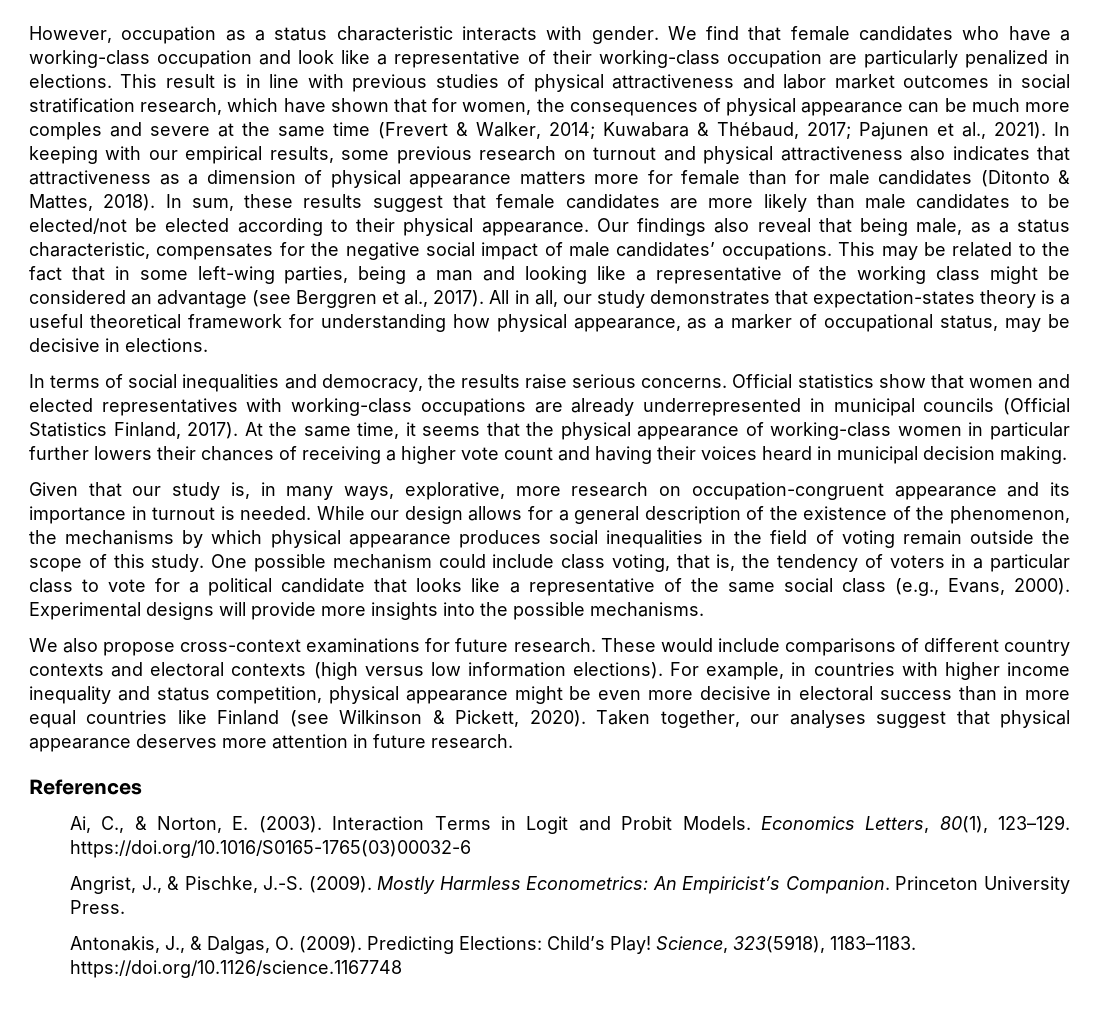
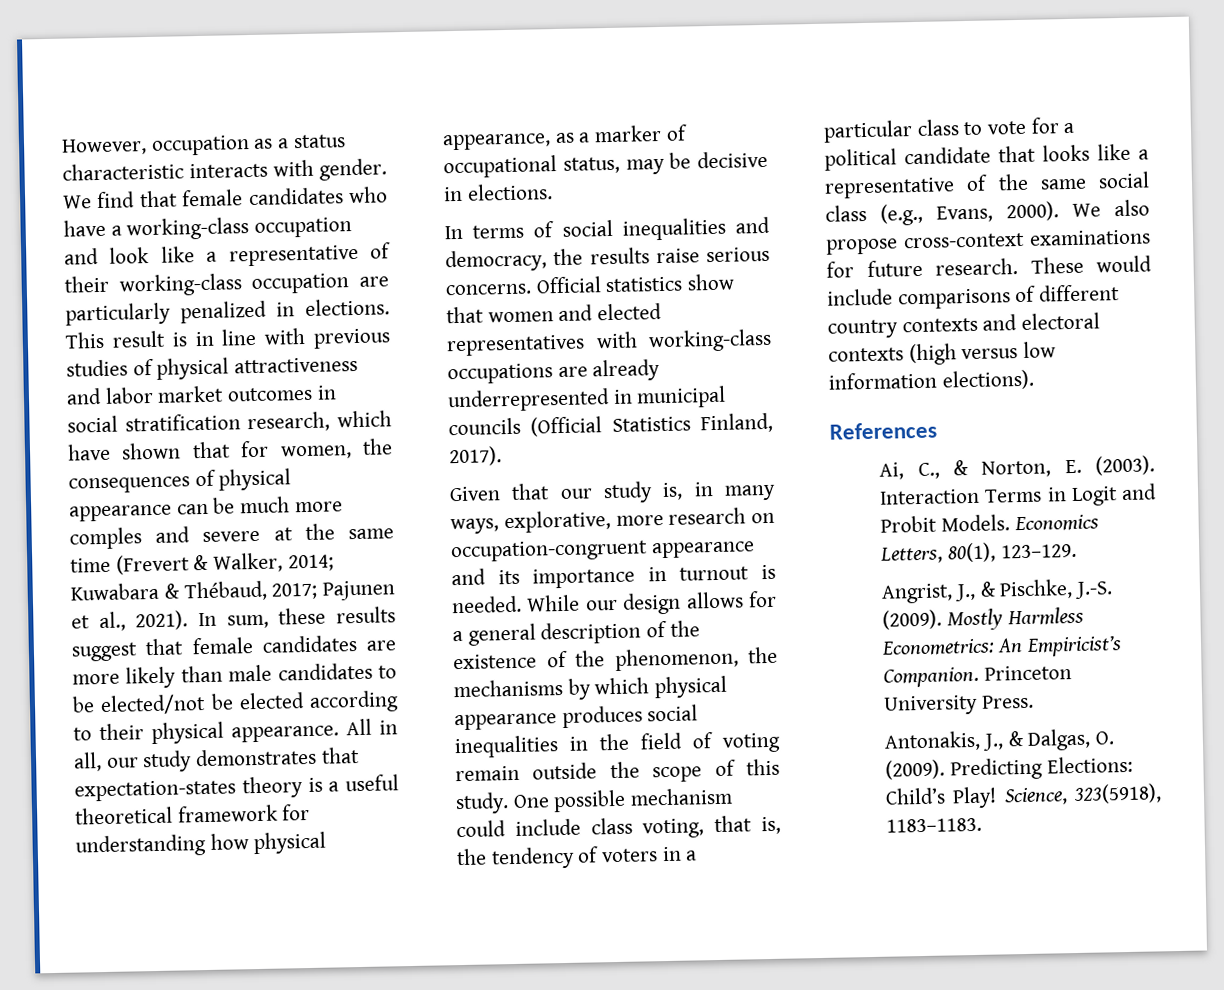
[29,146,1071,164] [29,170,1070,188] [29,194,182,211] keeping with our empirical results, some previous research on turnout and physical attractiveness also indicates that attractiveness as a dimension of physical appearance matters more for female than for male candidates (Ditonto & Mattes, 2018). In -> (217, 619) none
[596,218,1071,236] [29,242,1070,260] [29,266,1071,284] [29,290,485,308] Our findings also reveal that being male, as a status characteristic, compensates for the negative social impact of male candidates’ occupations. This may be related to the fact that in some left-wing parties, being a man and looking like a representative of the working class might be considered an advantage (see Berggren et al., 2017). -> (339, 734) none
[244,422,1070,440] [29,446,1067,464] At the same time, it seems that the physical appearance of working-class women in particular further lowers their chances of receiving a higher vote count and having their voices heard in municipal decision making. -> (502, 456) none
[29,602,704,620] Experimental designs will provide more insights into the possible mechanisms. // -> (1059, 211) none
[670,662,1070,680] [29,686,1070,704] [29,710,1070,728] [29,734,513,752] For example, in countries with higher income inequality and status competition, physical appearance might be even more decisive in electoral success than in more equal countries like Finland (see Wilkinson & Pickett, 2020). Taken together, our analyses suggest that physical appearance deserves more attention in future research. -> (1035, 380) none
[69,840,471,858] https://doi.org/10.1016/S0165-1765(03)00032-6 -> (1077, 551) none
[69,960,402,978] https://doi.org/10.1126/science.1167748 -> (983, 825) none

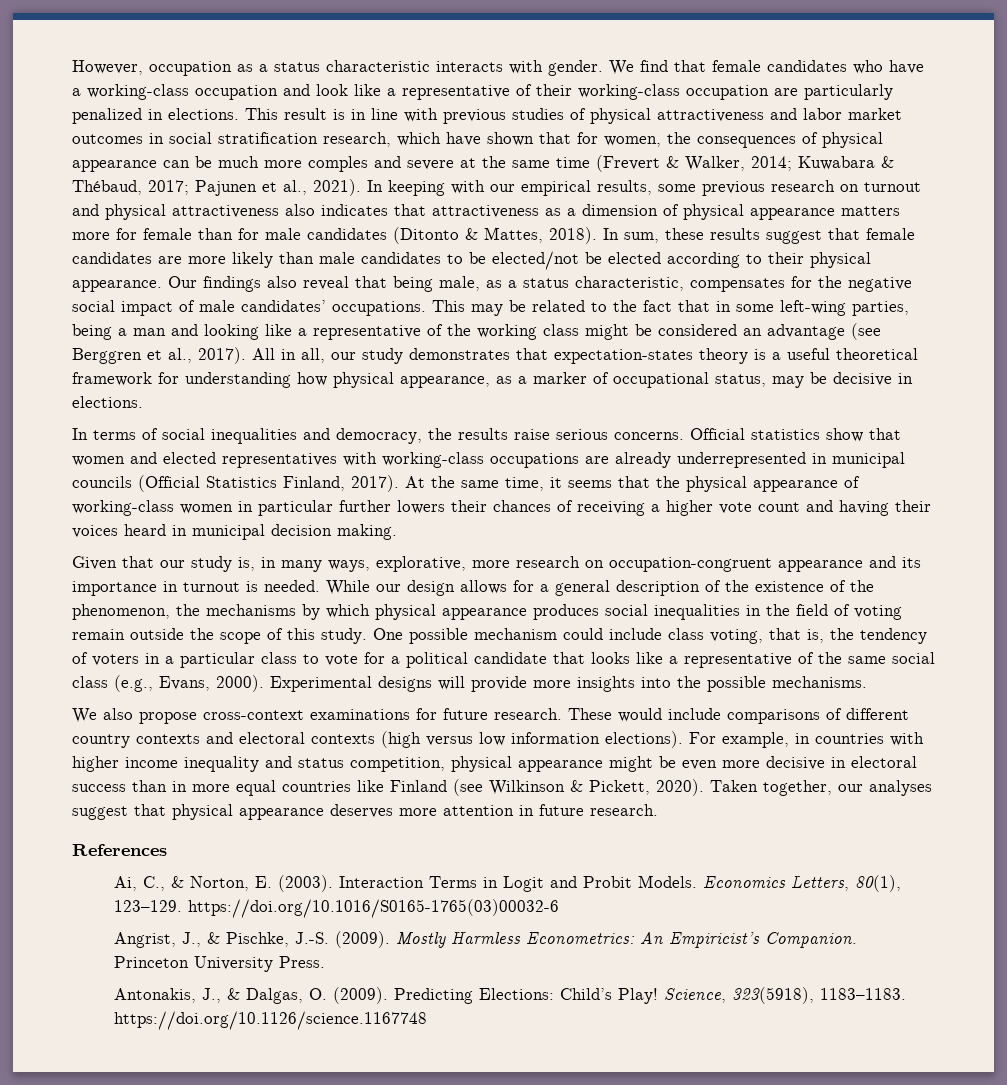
(217, 619) none -> [388,180,921,196] [72,204,900,220] [72,227,619,244] keeping with our empirical results, some previous research on turnout and physical attractiveness also indicates that attractiveness as a dimension of physical appearance matters more for female than for male candidates (Ditonto & Mattes, 2018). In
(339, 734) none -> [168,276,912,292] [72,300,909,316] [72,323,881,340] [72,347,246,364] Our findings also reveal that being male, as a status characteristic, compensates for the negative social impact of male candidates’ occupations. This may be related to the fact that in some left-wing parties, being a man and looking like a representative of the working class might be considered an advantage (see Berggren et al., 2017).
(502, 456) none -> [405,476,860,492] [72,500,931,516] [72,524,397,540] At the same time, it seems that the physical appearance of working-class women in particular further lowers their chances of receiving a higher vote count and having their voices heard in municipal decision making.
(1059, 211) none -> [270,676,867,692] Experimental designs will provide more insights into the possible mechanisms. //
(1035, 380) none -> [689,732,924,748] [72,756,917,772] [72,779,932,796] [72,804,658,820] For example, in countries with higher income inequality and status competition, physical appearance might be even more decisive in electoral success than in more equal countries like Finland (see Wilkinson & Pickett, 2020). Taken together, our analyses suggest that physical appearance deserves more attention in future research.
(1077, 551) none -> [188,899,560,918] https://doi.org/10.1016/S0165-1765(03)00032-6
(983, 825) none -> [114,1011,428,1030] https://doi.org/10.1126/science.1167748

